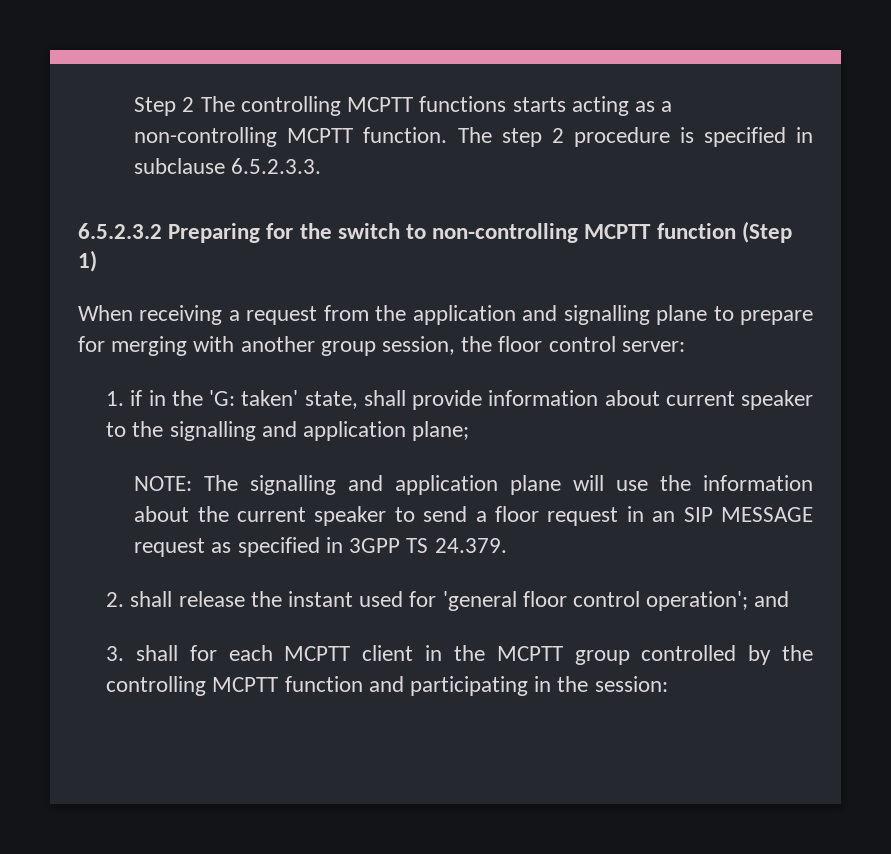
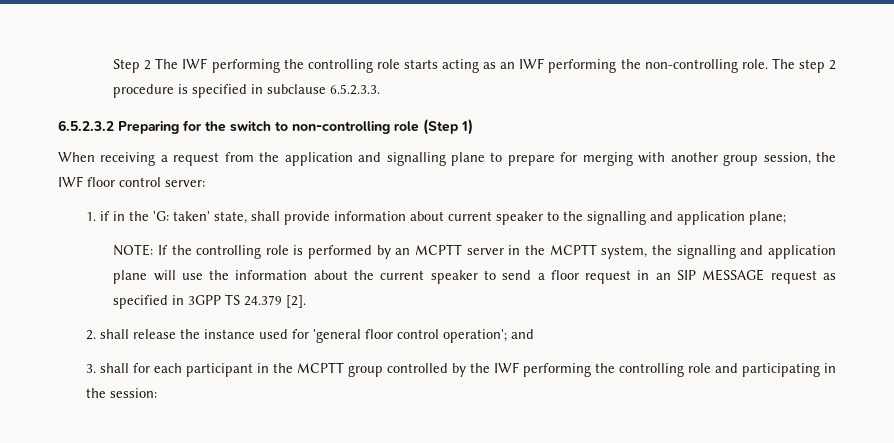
[240,96,673,116] [134,127,448,147] controlling MCPTT functions starts acting as a non-controlling MCPTT function. -> [182,58,768,73] IWF performing the controlling role starts acting as an IWF performing the non-controlling role.
[584,223,736,239] MCPTT function -> [394,121,419,132] role
(493, 344) none -> [58,176,83,187] IWF
[204,475,239,491] The -> [157,244,673,259] If the controlling role is performed by an MCPTT server in the MCPTT system, the
[434,538,507,553] 24.379. -> [244,295,307,308] 24.379 [2].
[287,591,353,607] instant -> [203,329,255,339] instance
[284,645,414,661] MCPTT client -> [185,363,253,377] participant
[106,676,363,696] controlling MCPTT function -> [493,362,711,377] IWF performing the controlling role

